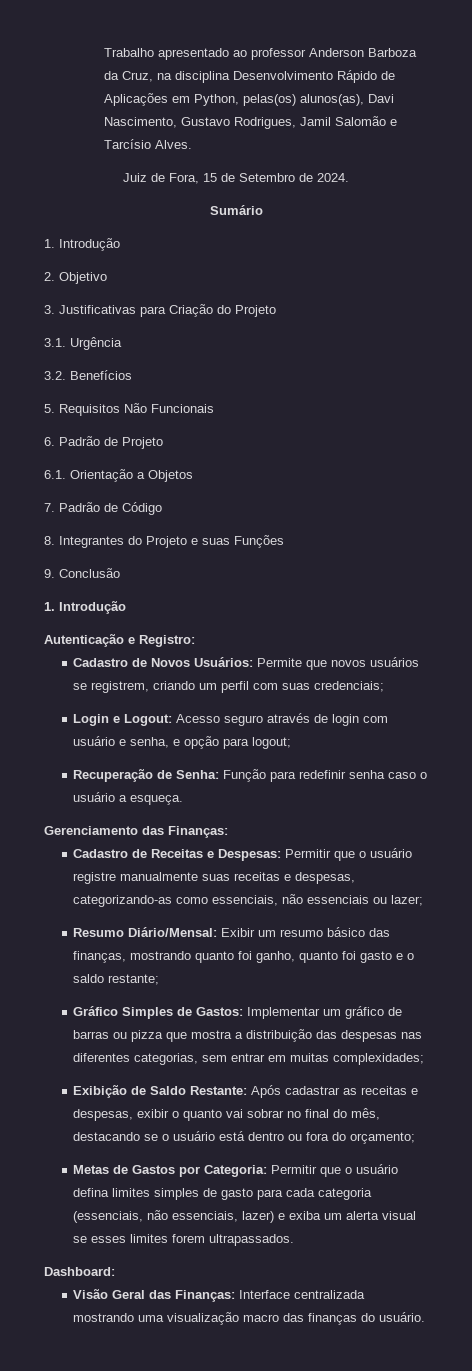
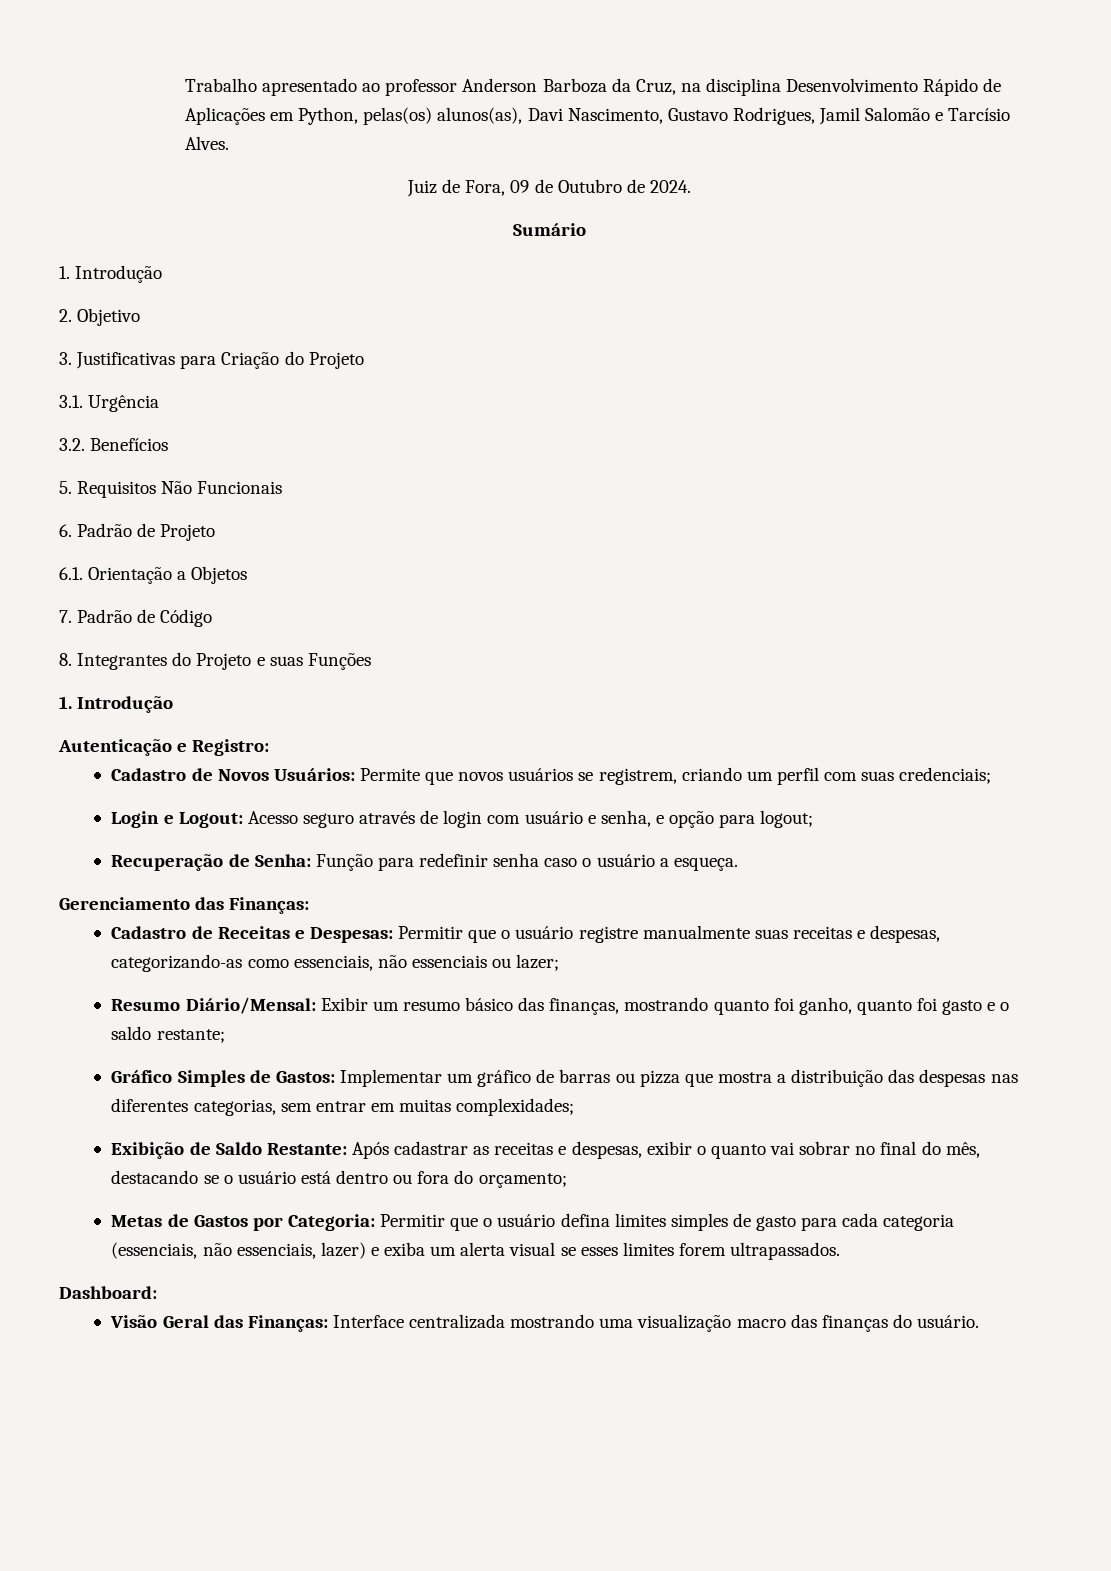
[203,173,295,182] 15 de Setembro -> [510,179,622,193] 09 de Outubro
[44,568,120,578] // 9. Conclusão -> (371, 661) none

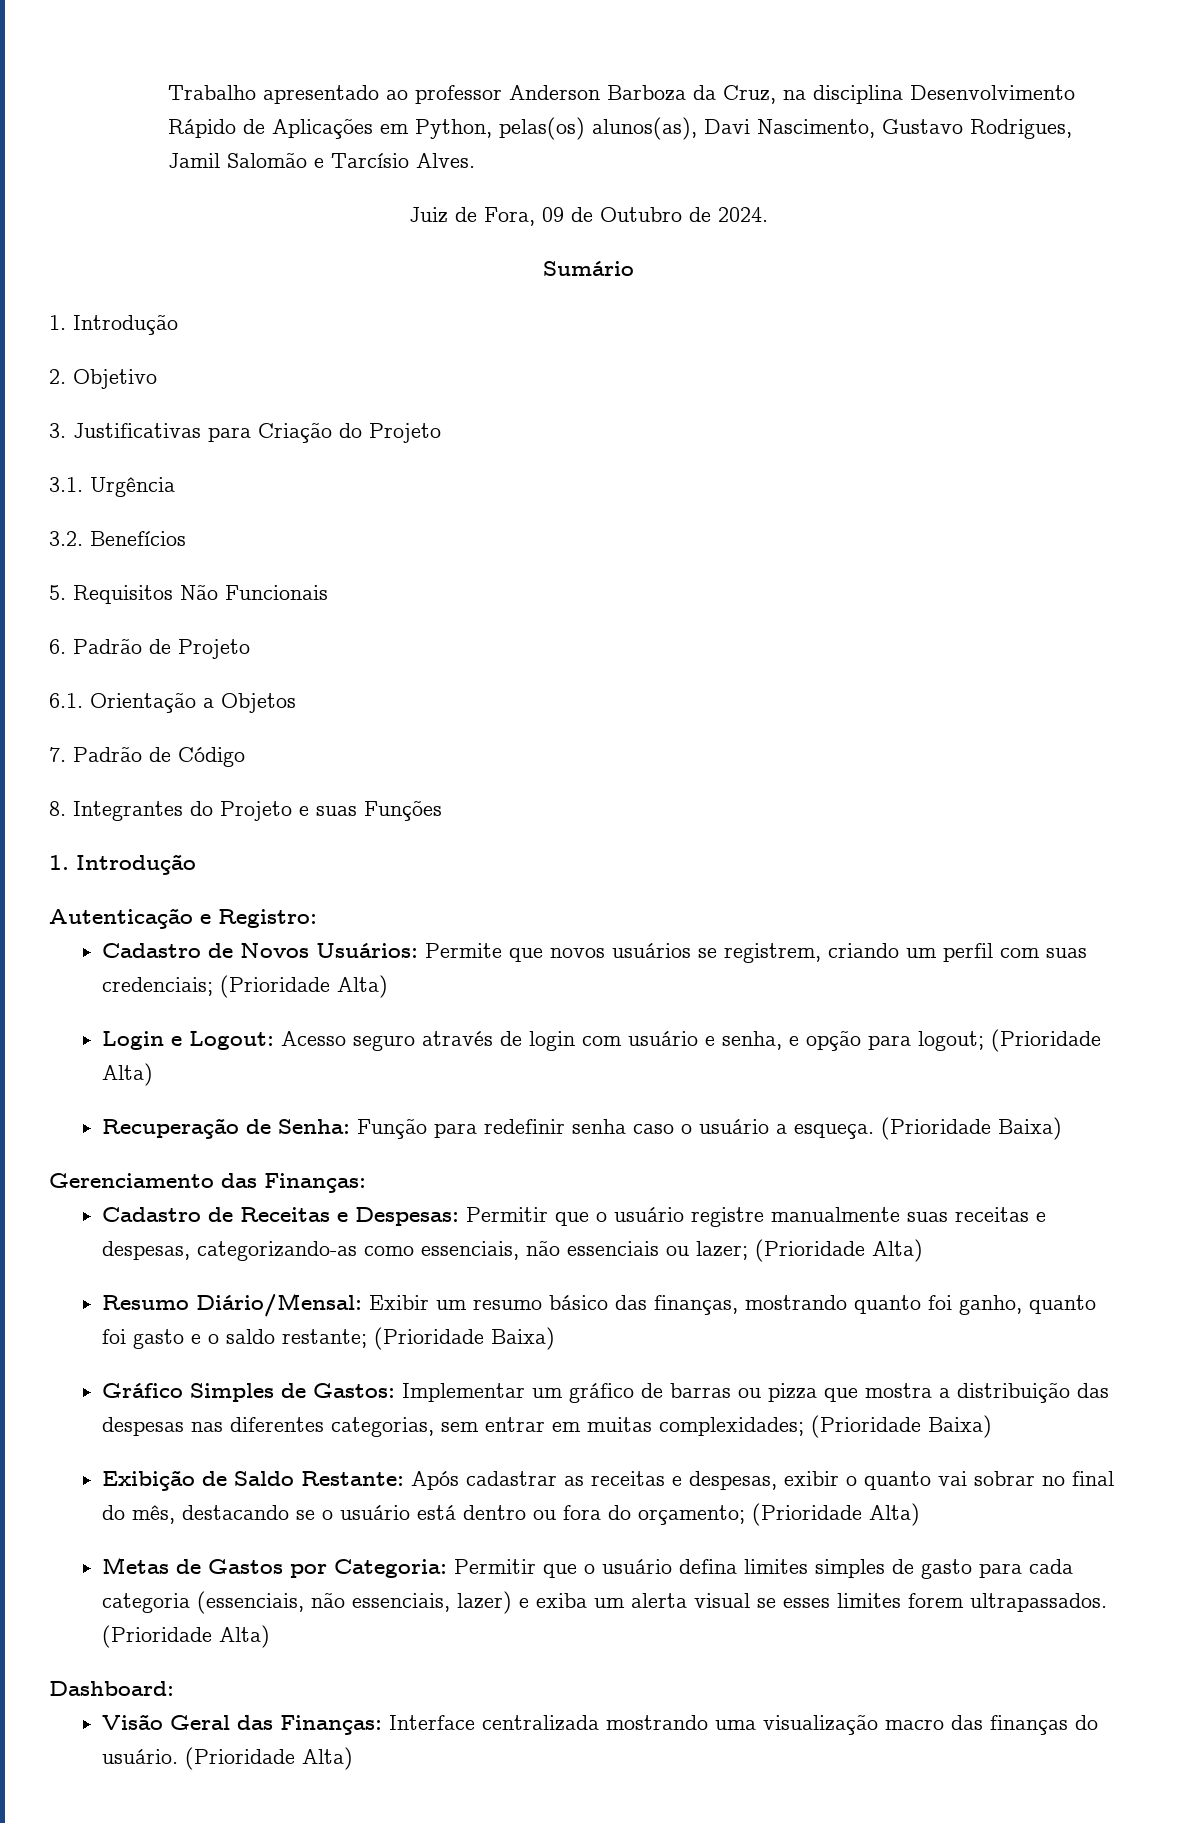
(992, 775) none -> [220,975,389,998] (Prioridade Alta)
(814, 819) none -> [991,1029,1102,1052] [102,1063,154,1086] (Prioridade Alta)
(738, 864) none -> [881,1117,1063,1140] (Prioridade Baixa)
(560, 962) none -> [755,1239,924,1262] (Prioridade Alta)
(225, 1036) none -> [374,1327,556,1350] (Prioridade Baixa)
(575, 1107) none -> [811,1415,993,1438] (Prioridade Baixa)
(567, 1180) none -> [752,1503,921,1526] (Prioridade Alta)
(841, 1251) none -> [102,1625,271,1648] (Prioridade Alta)
(980, 1321) none -> [185,1747,354,1770] (Prioridade Alta)

